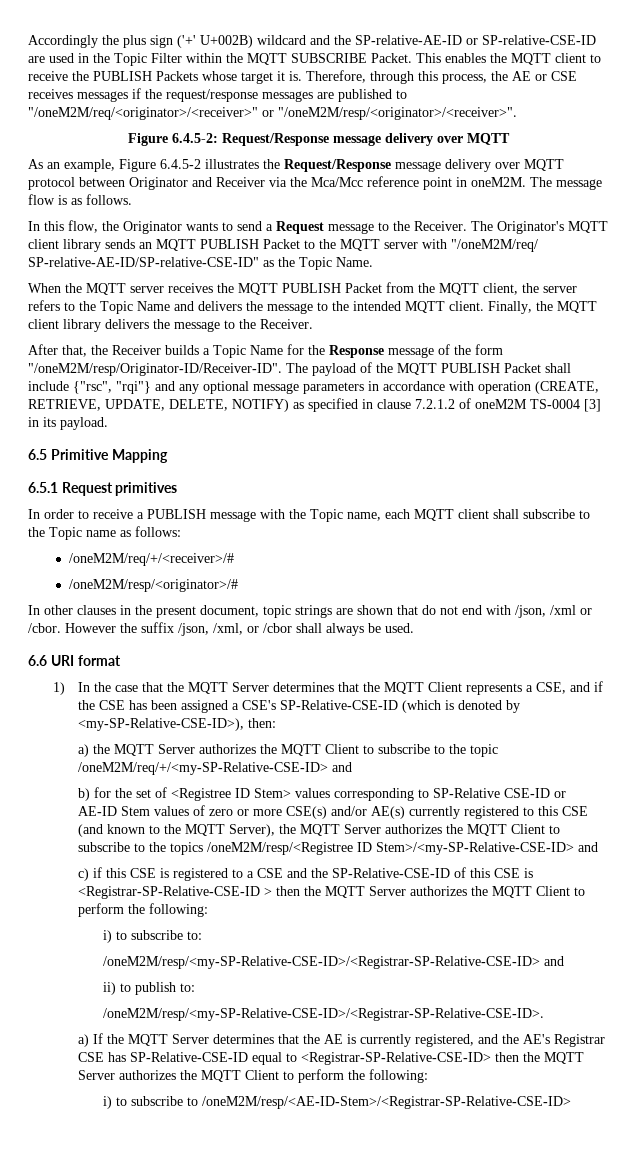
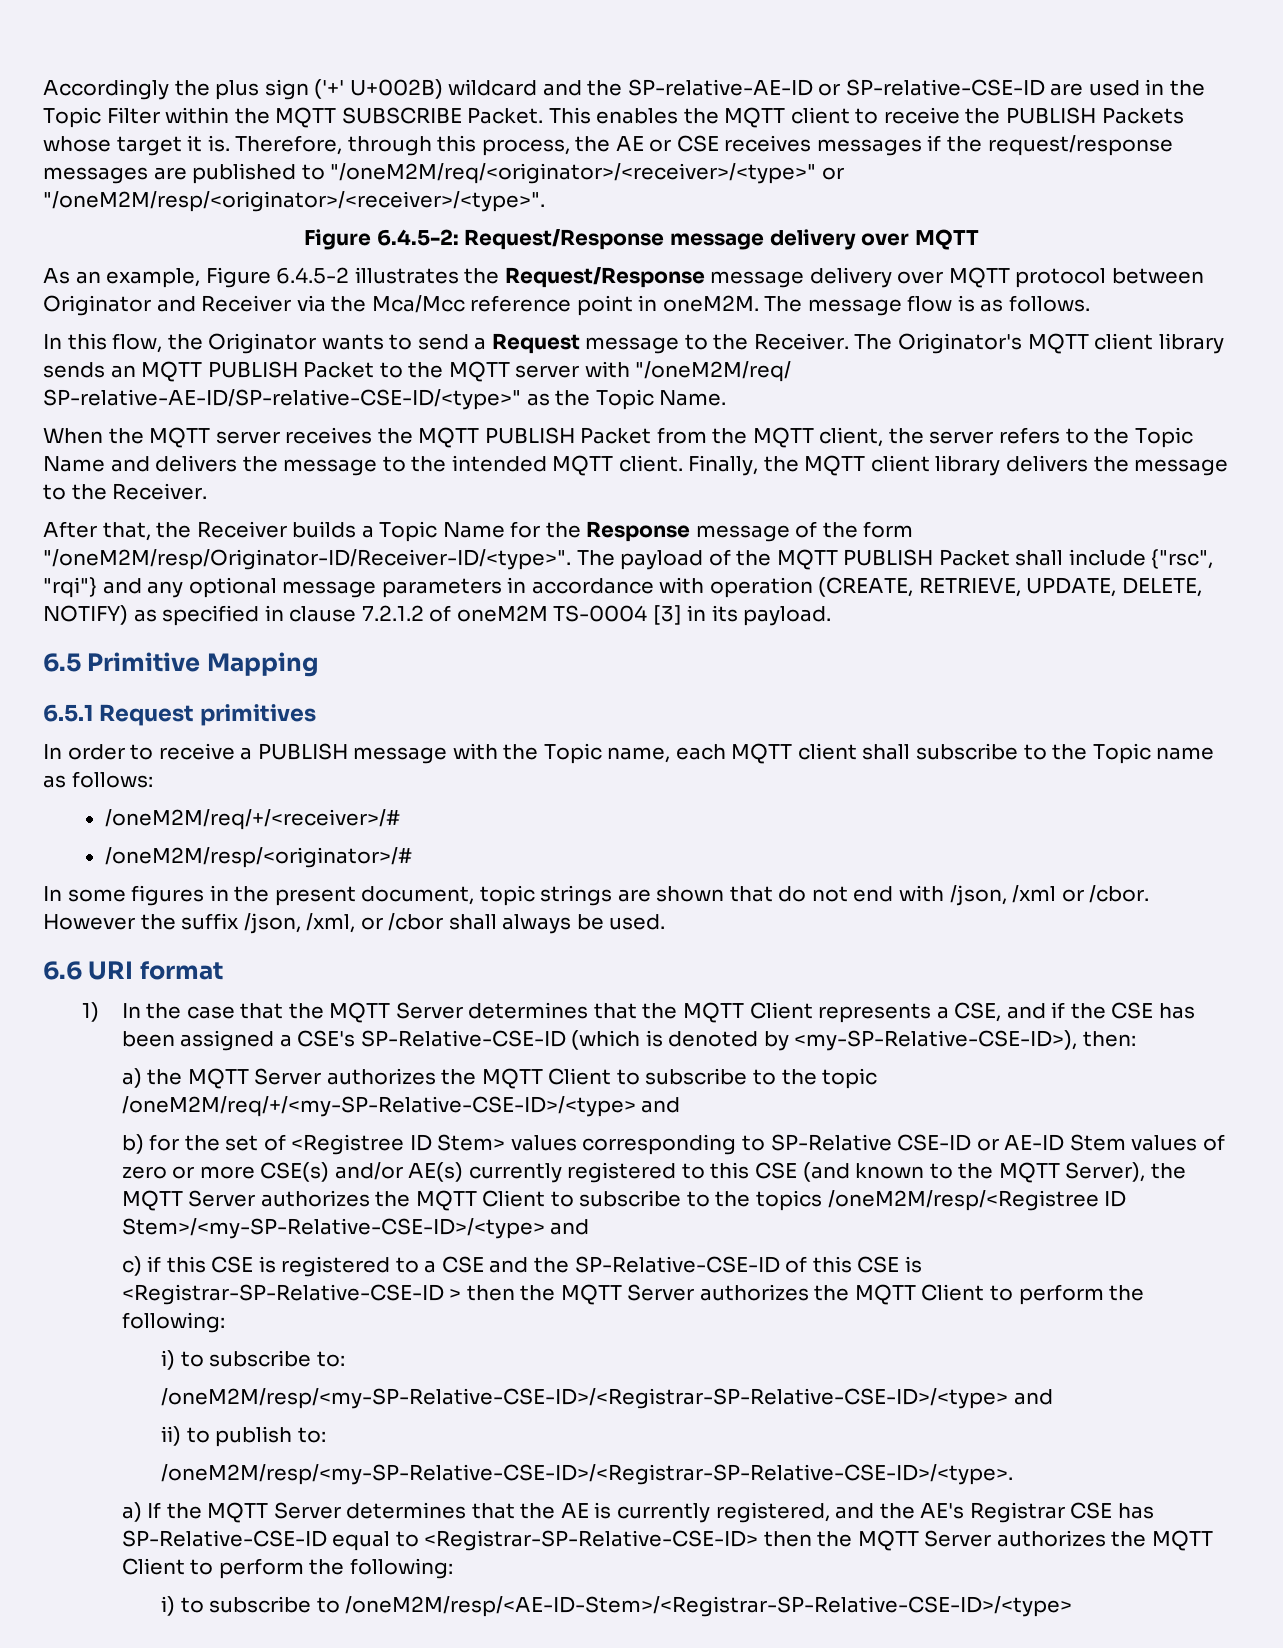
[28,107,517,120] "/oneM2M/req/<originator>/<receiver>" or "/oneM2M/resp/<originator>/<receiver>". -> [330,163,844,184] [43,191,545,212] "/oneM2M/req/<originator>/<receiver>/<type>" or "/oneM2M/resp/<originator>/<receiver>/<type>".
[28,257,259,267] SP-relative-AE-ID/SP-relative-CSE-ID" -> [43,389,521,410] SP-relative-AE-ID/SP-relative-CSE-ID/<type>"
[28,363,282,376] "/oneM2M/resp/Originator-ID/Receiver-ID". -> [43,549,571,570] "/oneM2M/resp/Originator-ID/Receiver-ID/<type>".
[44,605,116,615] other clauses -> [67,885,205,906] some figures
[78,762,329,775] /oneM2M/req/+/<my-SP-Relative-CSE-ID> -> [121,1096,636,1117] /oneM2M/req/+/<my-SP-Relative-CSE-ID>/<type>
[376,842,575,855] Stem>/<my-SP-Relative-CSE-ID> -> [121,1218,545,1239] Stem>/<my-SP-Relative-CSE-ID>/<type>
[103,956,541,969] /oneM2M/resp/<my-SP-Relative-CSE-ID>/<Registrar-SP-Relative-CSE-ID> -> [160,1388,1008,1409] /oneM2M/resp/<my-SP-Relative-CSE-ID>/<Registrar-SP-Relative-CSE-ID>/<type>
[103,1008,545,1021] /oneM2M/resp/<my-SP-Relative-CSE-ID>/<Registrar-SP-Relative-CSE-ID>. -> [160,1464,1013,1485] /oneM2M/resp/<my-SP-Relative-CSE-ID>/<Registrar-SP-Relative-CSE-ID>/<type>.
[202,1096,572,1109] /oneM2M/resp/<AE-ID-Stem>/<Registrar-SP-Relative-CSE-ID> -> [345,1596,1073,1617] /oneM2M/resp/<AE-ID-Stem>/<Registrar-SP-Relative-CSE-ID>/<type>

